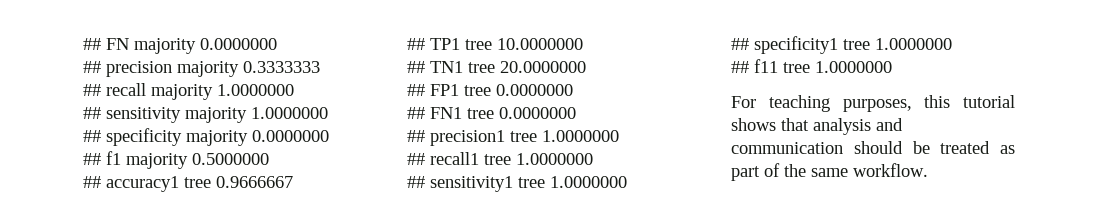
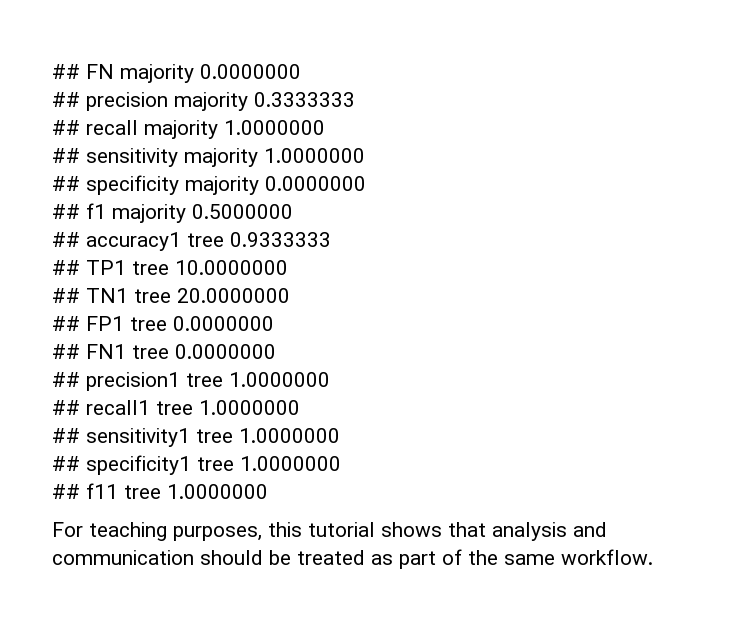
[216,176,293,188] 0.9666667 -> [230,232,331,247] 0.9333333

